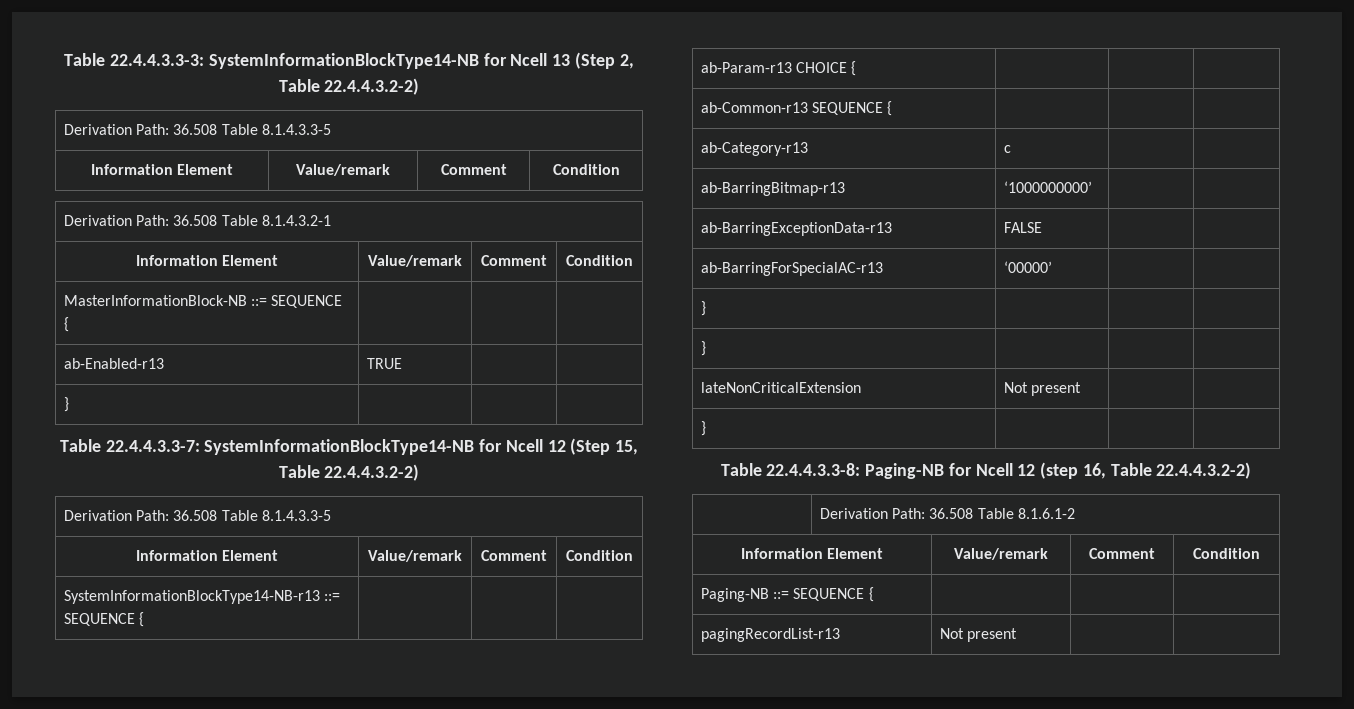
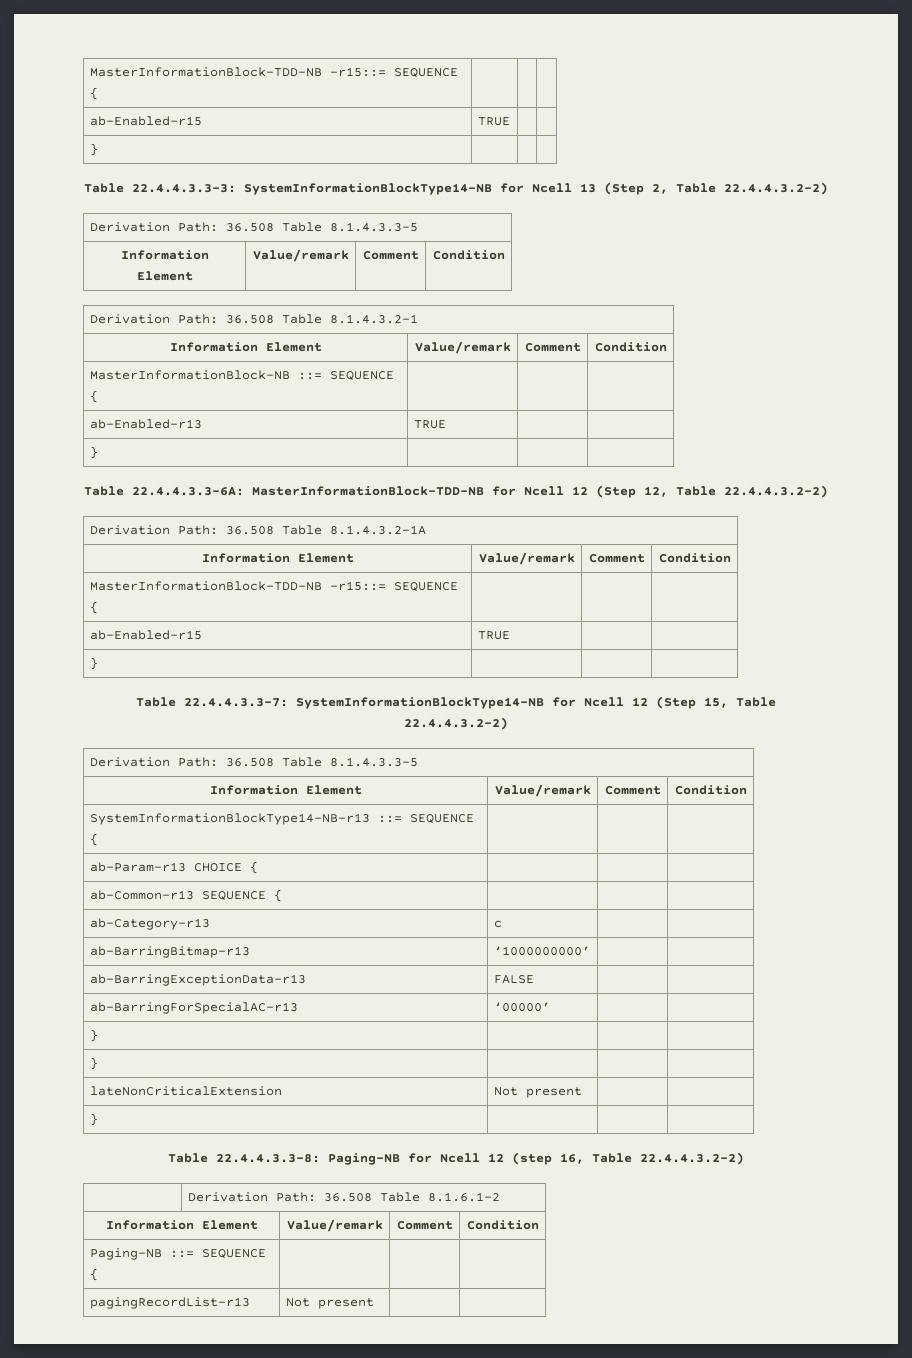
(64, 59) none -> [89,67,458,78] [89,87,98,100] [89,116,202,126] [477,117,510,126] [89,143,98,156] MasterInformationBlock-TDD-NB –r15::= SEQUENCE { | | | // ab-Enabled-r15 | TRUE | | // } | | | //
(69, 404) none -> [84,485,828,498] [89,525,426,535] [201,553,354,563] [478,552,575,565] [588,554,645,563] [658,553,731,563] [89,581,458,592] [89,601,98,614] [89,630,202,640] [477,631,510,640] [89,657,98,670] // Table 22.4.4.3.3-6A: MasterInformationBlock-TDD-NB for Ncell 12 (Step 12, Table 22.4.4.3.2-2) // Derivation Path: 36.508 Table 8.1.4.3.2-1A // Information Element | Value/remark | Comment | Condition // MasterInformationBlock-TDD-NB –r15::= SEQUENCE { | | | // ab-Enabled-r15 | TRUE | | // } | | |

